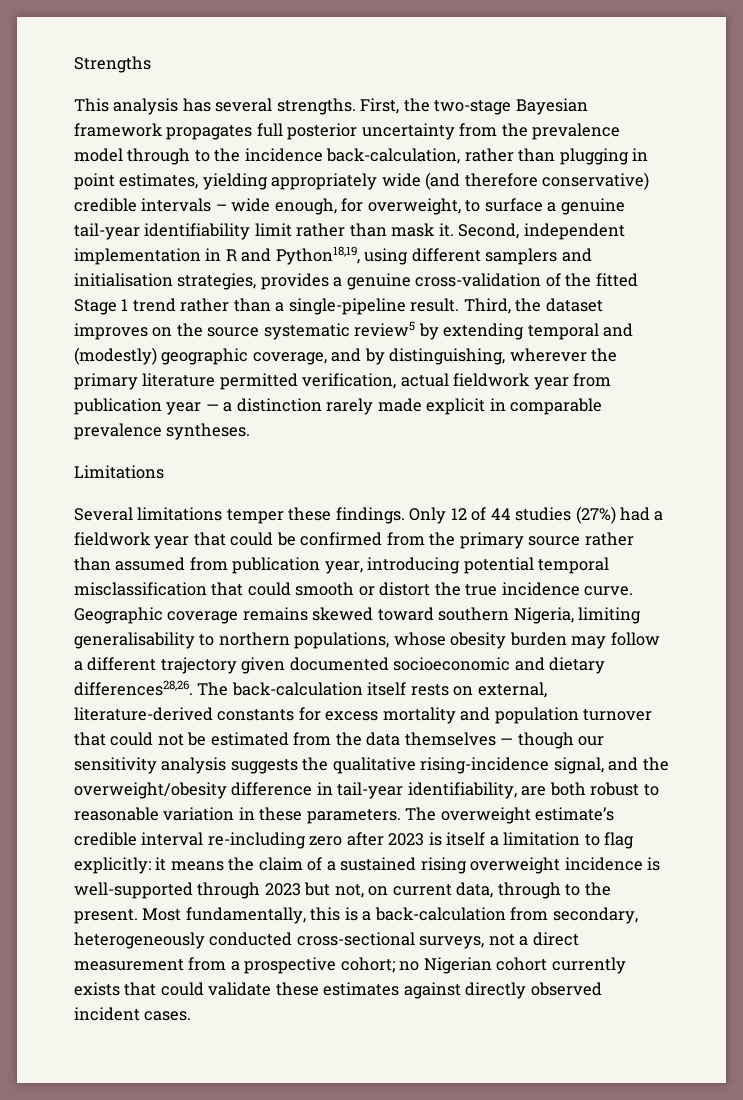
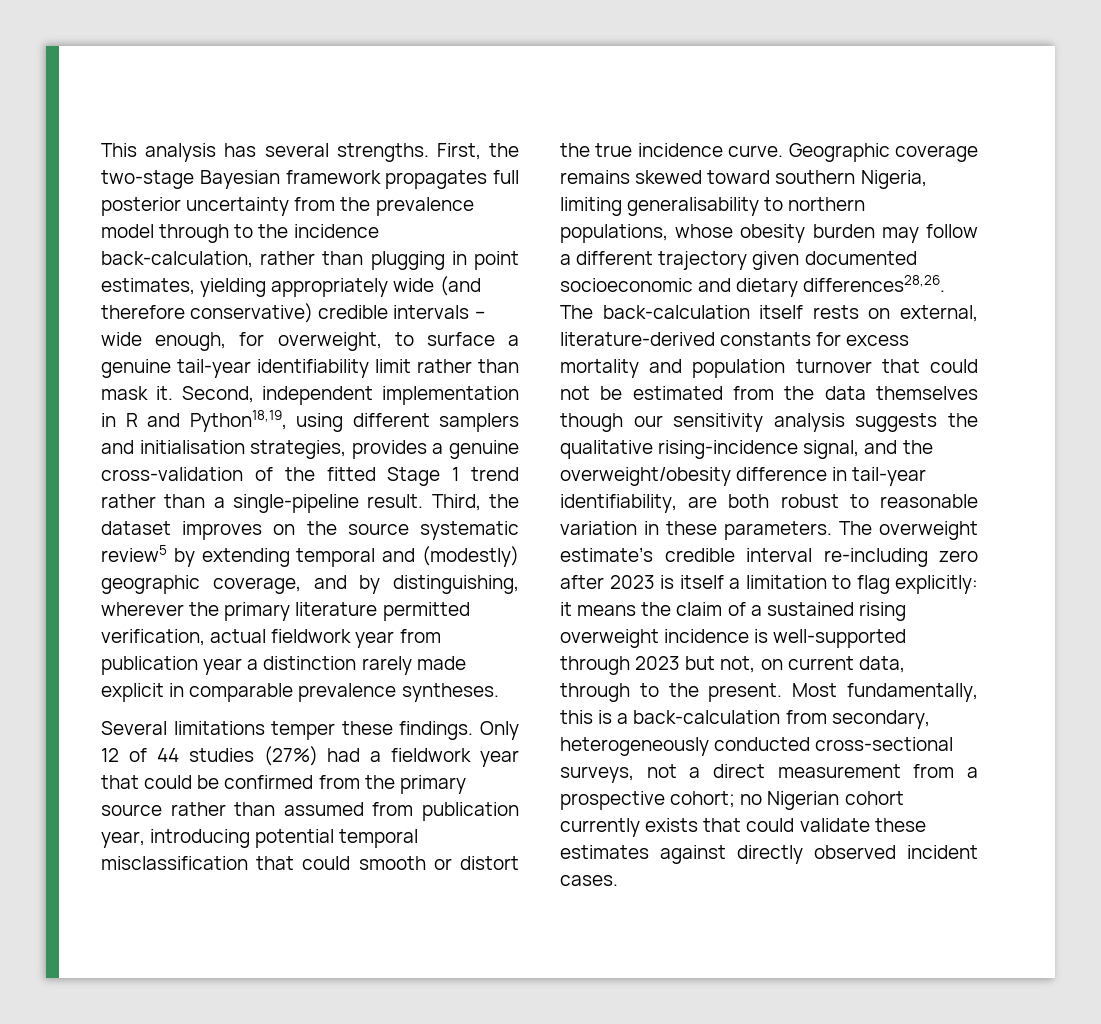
[74,56,151,73] Strengths // -> (101, 150) none
[205,404,219,411] — -> (243, 666) none
[74,465,164,479] // Limitations -> (499, 692) none
[500,738,514,745] — -> (978, 393) none

